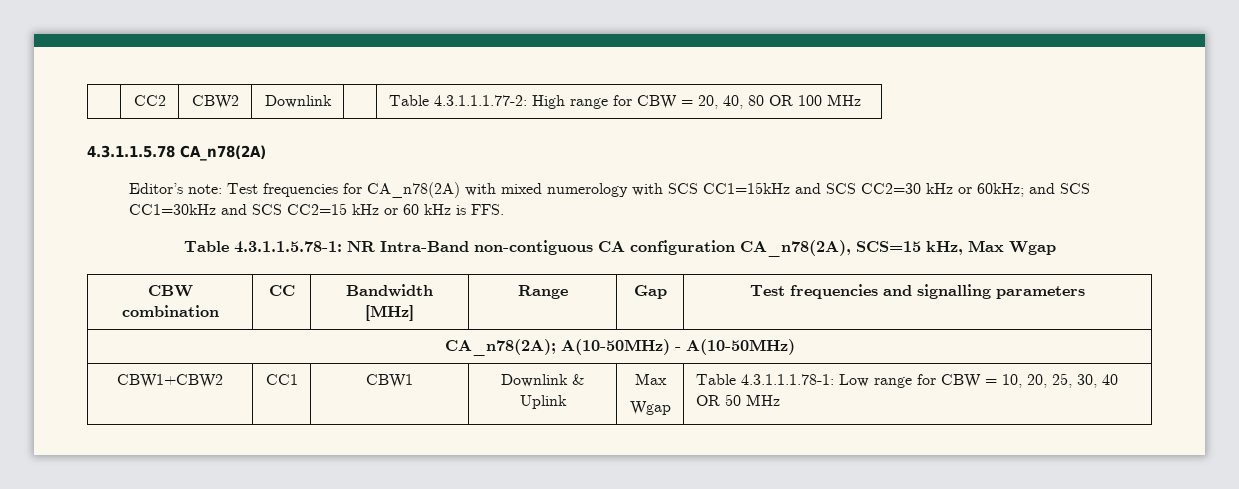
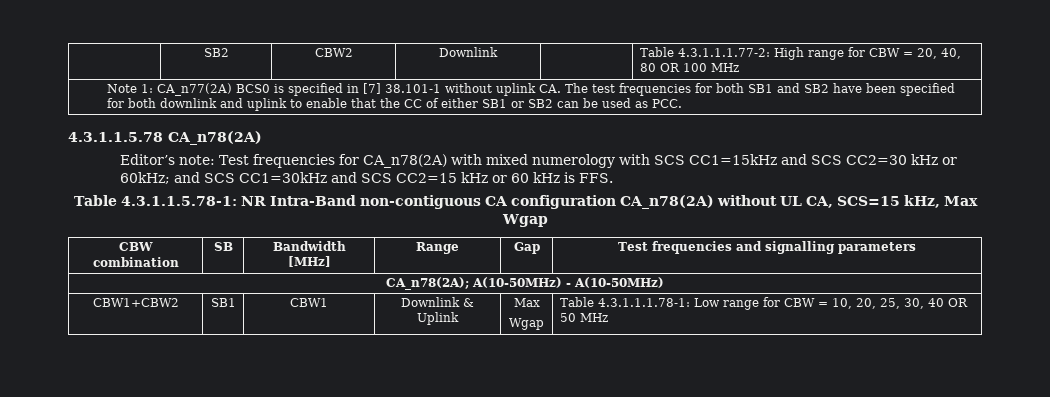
[133,95,166,106] | CC2 -> [203,48,229,57] | SB2
(861, 100) none -> [106,83,955,96] [106,98,682,111] // Note 1: CA_n77(2A) BCS0 is specified in [7] 38.101-1 without uplink CA. The test frequencies for both SB1 and SB2 have been specified for both downlink and uplink to enable that the CC of either SB1 or SB2 can be used as PCC.
[739,240,851,257] CA_n78(2A), -> [619,195,833,209] CA_n78(2A) without UL CA,
[268,285,295,296] CC -> [213,242,233,251] SB
[265,374,298,385] CC1 -> [210,298,236,307] SB1

